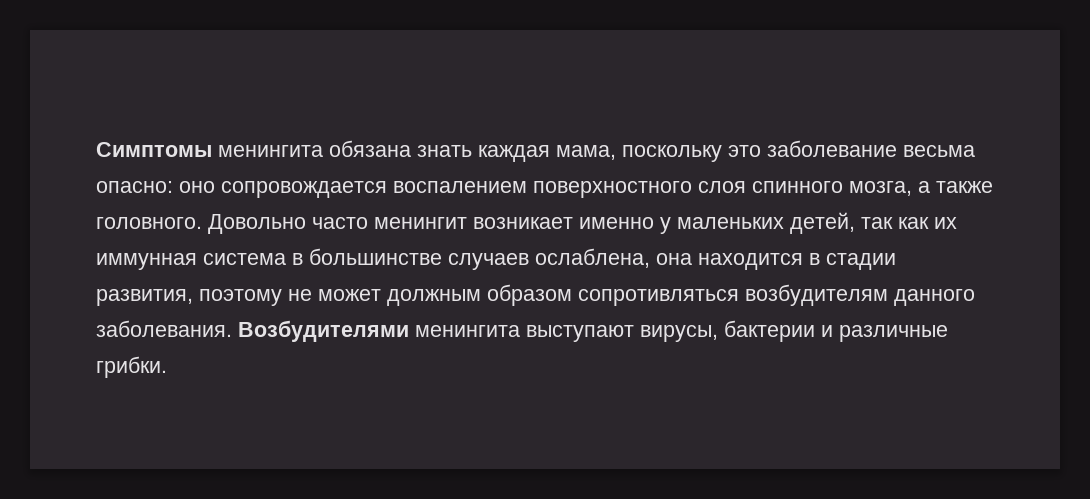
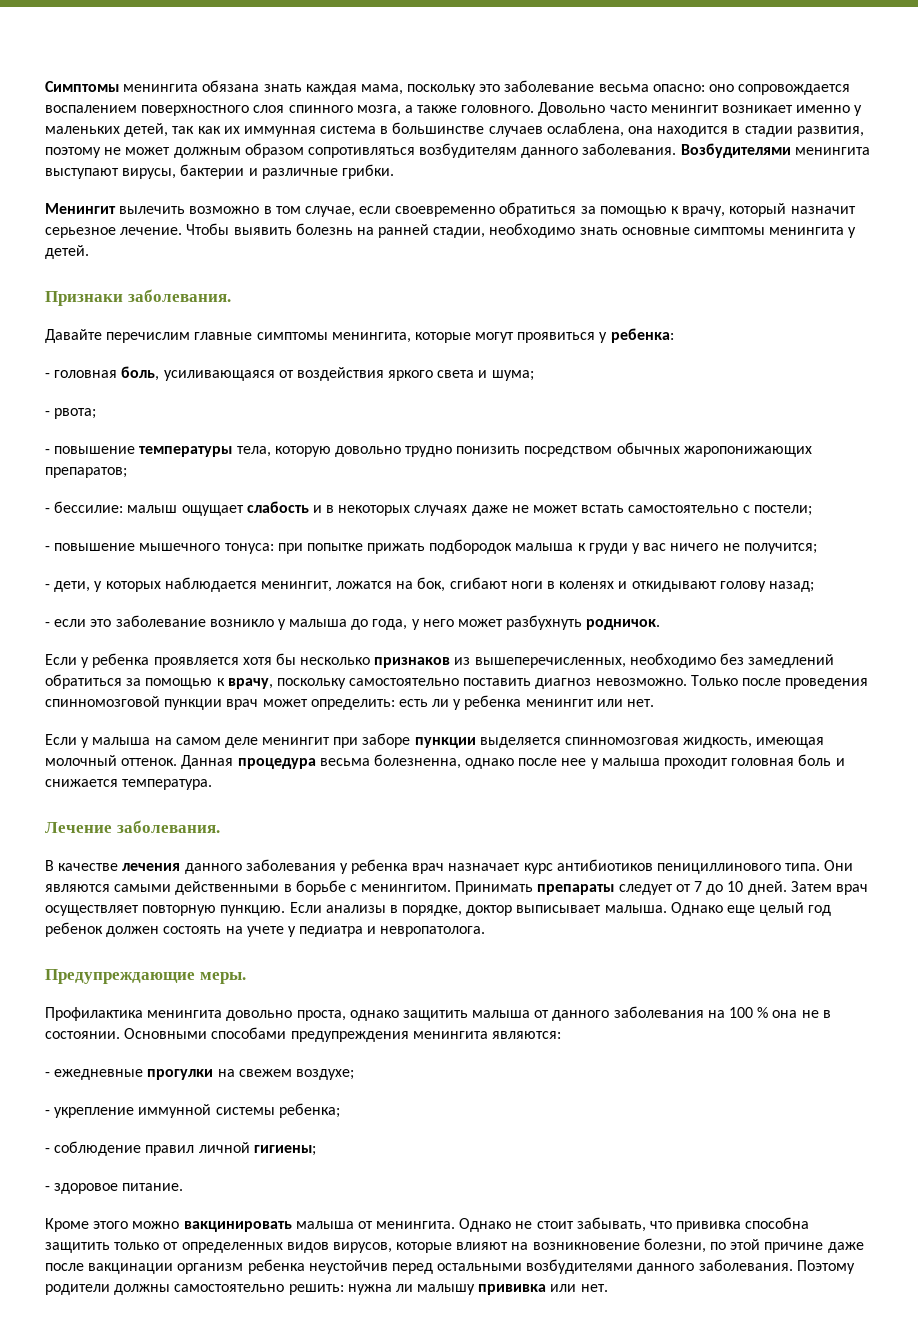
(167, 367) none -> [45,202,856,217] [45,223,857,238] [45,245,89,259] [45,289,231,306] [45,328,674,343] [45,366,534,381] [45,408,97,419] [45,442,812,457] [45,467,127,478] [45,501,812,516] [45,539,817,554] [45,577,814,592] [45,615,661,630] [45,653,835,668] [45,674,869,689] [45,695,655,710] [45,733,825,748] [45,754,845,769] [45,779,213,790] [45,820,220,833] [45,859,854,874] [45,880,868,895] [45,902,832,916] [45,922,486,937] [45,969,246,984] [45,1006,831,1021] [45,1027,561,1042] [45,1069,354,1080] [45,1103,340,1118] [45,1141,316,1156] [45,1183,184,1194] [45,1217,810,1232] [45,1238,864,1253] [45,1259,855,1274] [45,1284,608,1295] // Менингит вылечить возможно в том случае, если своевременно обратиться за помощью к врачу, который назначит серьезное лечение. Чтобы выявить болезнь на ранней стадии, необходимо знать основные симптомы менингита у детей. // Признаки заболевания. // Давайте перечислим главные симптомы менингита, которые могут проявиться у ребенка: // - головная боль, усиливающаяся от воздействия яркого света и шума; // - рвота; // - повышение температуры тела, которую довольно трудно понизить посредством обычных жаропонижающих препаратов; // - бессилие: малыш ощущает слабость и в некоторых случаях даже не может встать самостоятельно с постели; // - повышение мышечного тонуса: при попытке прижать подбородок малыша к груди у вас ничего не получится; // - дети, у которых наблюдается менингит, ложатся на бок, сгибают ноги в коленях и откидывают голову назад; // - если это заболевание возникло у малыша до года, у него может разбухнуть родничок. // Если у ребенка проявляется хотя бы несколько признаков из вышеперечисленных, необходимо без замедлений обратиться за помощью к врачу, поскольку самостоятельно поставить диагноз невозможно. Только после проведения спинномозговой пункции врач может определить: есть ли у ребенка менингит или нет. // Если у малыша на самом деле менингит при заборе пункции выделяется спинномозговая жидкость, имеющая молочный оттенок. Данная процедура весьма болезненна, однако после нее у малыша проходит головная боль и снижается температура. // Лечение заболевания. // В качестве лечения данного заболевания у ребенка врач назначает курс антибиотиков пенициллинового типа. Они являются самыми действенными в борьбе с менингитом. Принимать препараты следует от 7 до 10 дней. Затем врач осуществляет повторную пункцию. Если анализы в порядке, доктор выписывает малыша. Однако еще целый год ребенок должен состоять на учете у педиатра и невропатолога. // Предупреждающие меры. // Профилактика менингита довольно проста, однако защитить малыша от данного заболевания на 100 % она не в состоянии. Основными способами предупреждения менингита являются: // - ежедневные прогулки на свежем воздухе; // - укрепление иммунной системы ребенка; // - соблюдение правил личной гигиены; // - здоровое питание. // Кроме этого можно вакцинировать малыша от менингита. Однако не стоит забывать, что прививка способна защитить только от определенных видов вирусов, которые влияют на возникновение болезни, по этой причине даже после вакцинации организм ребенка неустойчив перед остальными возбудителями данного заболевания. Поэтому родители должны самостоятельно решить: нужна ли малышу прививка или нет.

